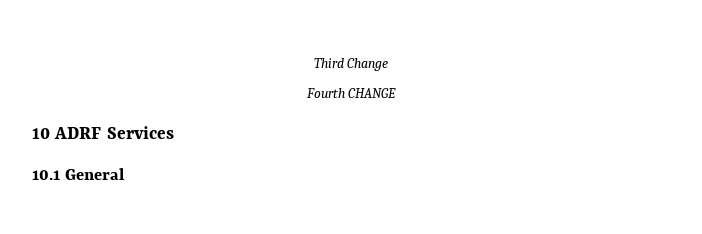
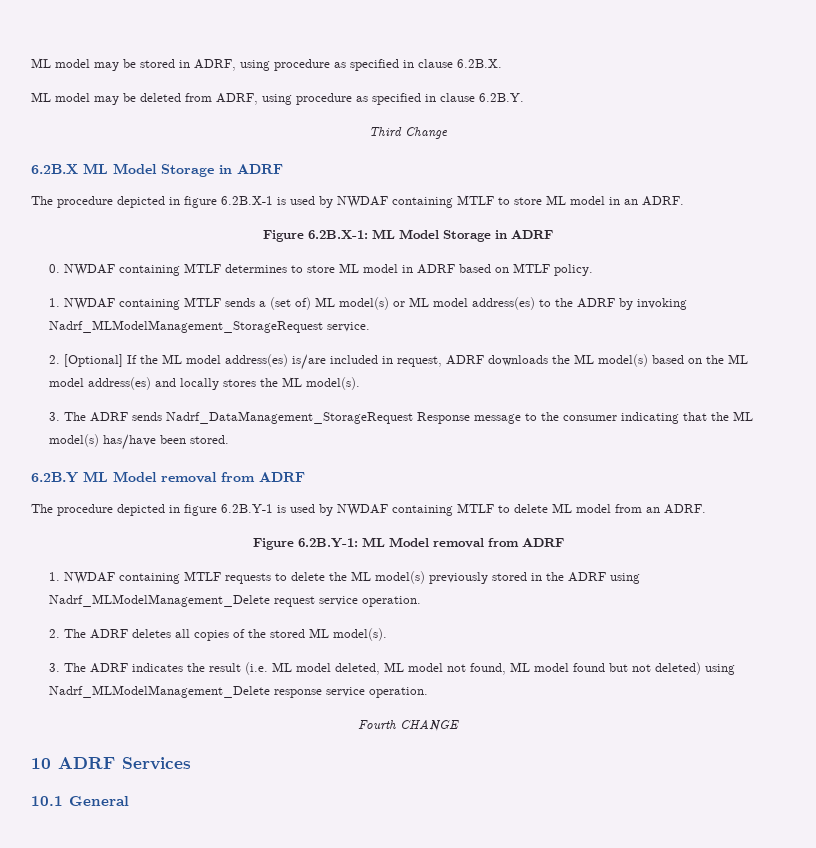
[313,58,389,71] Third Change -> [31,58,502,71] [31,92,524,105] [369,127,448,139] [31,163,283,177] [31,195,684,208] [263,229,553,242] [49,263,594,276] [49,297,688,310] [49,320,371,333] [49,354,749,370] [49,377,361,390] [49,411,754,424] [49,434,230,450] [31,471,305,483] [31,503,706,516] [252,537,564,550] [49,571,641,584] [49,594,422,607] [49,628,388,641] [49,662,736,675] [49,685,429,698] ML model may be stored in ADRF, using procedure as specified in clause 6.2B.X. // ML model may be deleted from ADRF, using procedure as specified in clause 6.2B.Y. // Third Change // 6.2B.X ML Model Storage in ADRF // The procedure depicted in figure 6.2B.X-1 is used by NWDAF containing MTLF to store ML model in an ADRF. // Figure 6.2B.X-1: ML Model Storage in ADRF // 0. NWDAF containing MTLF determines to store ML model in ADRF based on MTLF policy. // 1. NWDAF containing MTLF sends a (set of) ML model(s) or ML model address(es) to the ADRF by invoking Nadrf_MLModelManagement_StorageRequest service. // 2. [Optional] If the ML model address(es) is/are included in request, ADRF downloads the ML model(s) based on the ML model address(es) and locally stores the ML model(s). // 3. The ADRF sends Nadrf_DataManagement_StorageRequest Response message to the consumer indicating that the ML model(s) has/have been stored. // 6.2B.Y ML Model removal from ADRF // The procedure depicted in figure 6.2B.Y-1 is used by NWDAF containing MTLF to delete ML model from an ADRF. // Figure 6.2B.Y-1: ML Model removal from ADRF // 1. NWDAF containing MTLF requests to delete the ML model(s) previously stored in the ADRF using Nadrf_MLModelManagement_Delete request service operation. // 2. The ADRF deletes all copies of the stored ML model(s). // 3. The ADRF indicates the result (i.e. ML model deleted, ML model not found, ML model found but not deleted) using Nadrf_MLModelManagement_Delete response service operation.

